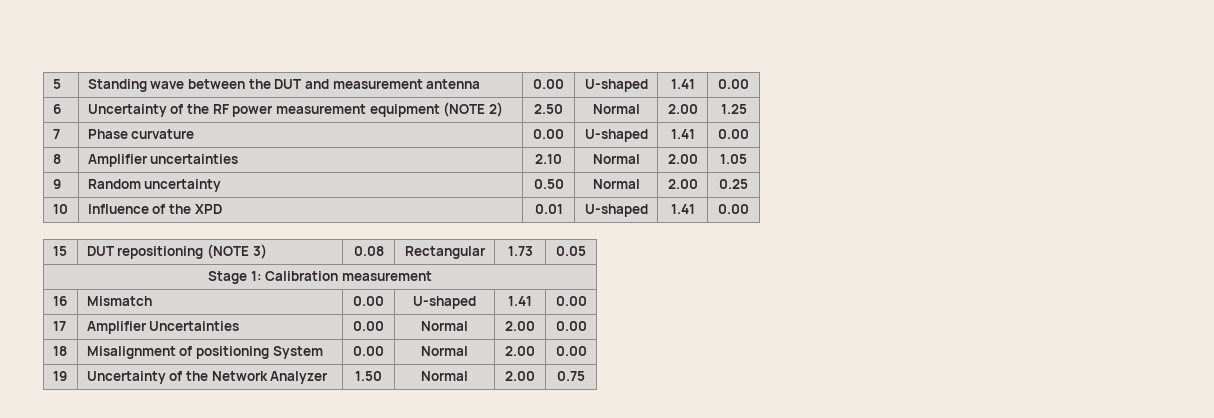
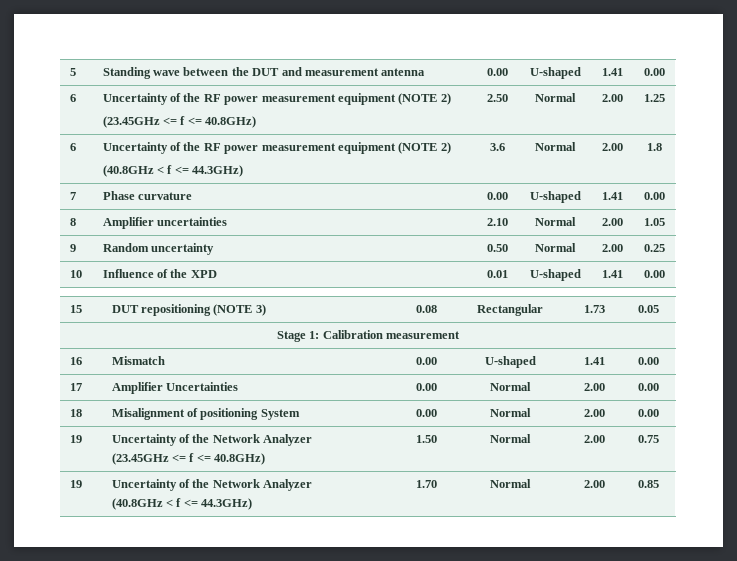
(503, 109) none -> [102,116,257,128] // (23.45GHz <= f <= 40.8GHz)
(747, 109) none -> [69,143,76,151] [102,142,451,154] [102,165,244,177] [490,143,505,151] [535,142,576,151] [602,143,623,151] [647,143,662,151] // 6 | Uncertainty of the RF power measurement equipment (NOTE 2) // (40.8GHz < f <= 44.3GHz) | 3.6 | Normal | 2.00 | 1.8
(329, 377) none -> [111,453,266,465] // (23.45GHz <= f <= 40.8GHz)
(585, 376) none -> [69,480,82,488] [111,479,313,491] [111,498,253,510] [415,480,437,488] [490,479,531,488] [583,480,605,488] [638,480,659,488] // 19 | Uncertainty of the Network Analyzer // (40.8GHz < f <= 44.3GHz) | 1.70 | Normal | 2.00 | 0.85

